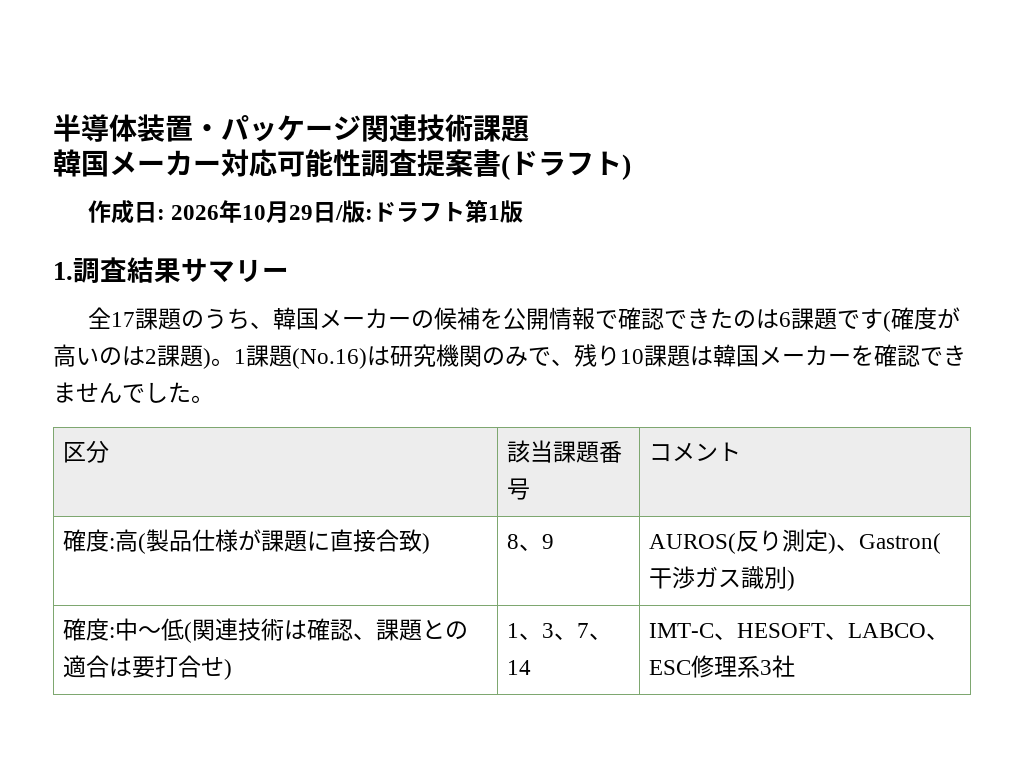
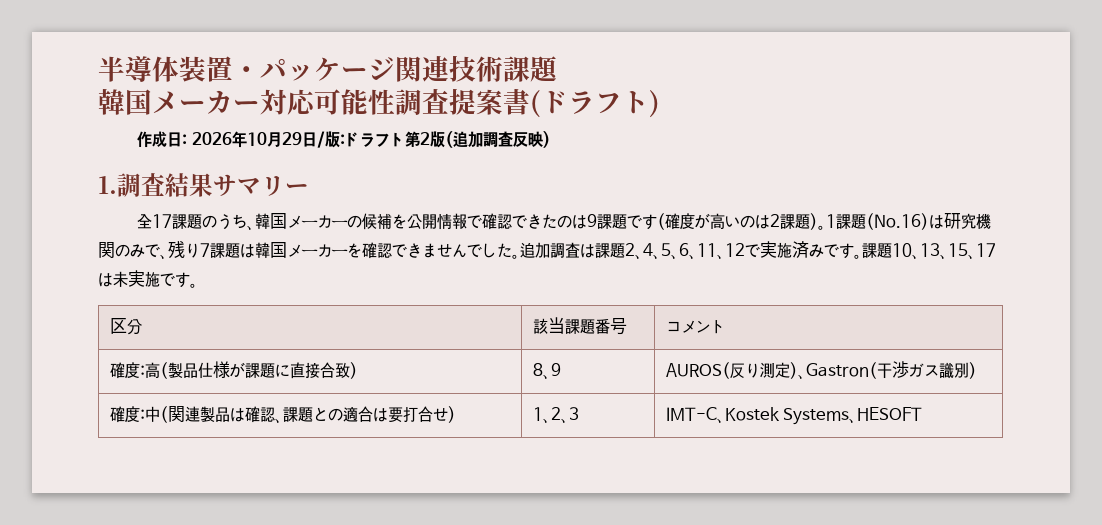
[488,200,524,223] 1版 -> [419,131,551,148] 2版(追加調査反映)
[779,312,792,327] 6 -> [587,214,598,227] 9
[620,349,644,364] 10 -> [200,243,210,257] 7
(214, 399) none -> [520,241,996,260] [98,270,198,288] 追加調査は課題2、4、5、6、11、12で実施済みです。課題10、13、15、17は未実施です。
[138,618,185,641] 〜低 -> (160, 414) none
[238,618,285,641] 技術 -> [199,406,230,422] 製品
[542,623,613,640] [507,660,532,675] 3、7、14 -> [550,407,579,424] 2、3
[737,623,950,640] [649,655,796,678] HESOFT、LABCO、ESC修理系3社 -> [724,407,923,425] Kostek Systems、HESOFT

